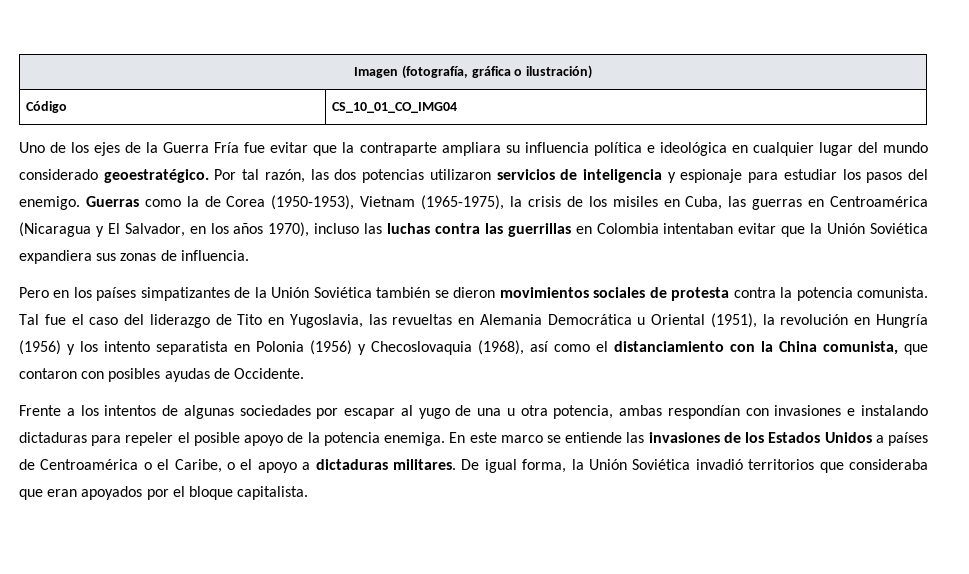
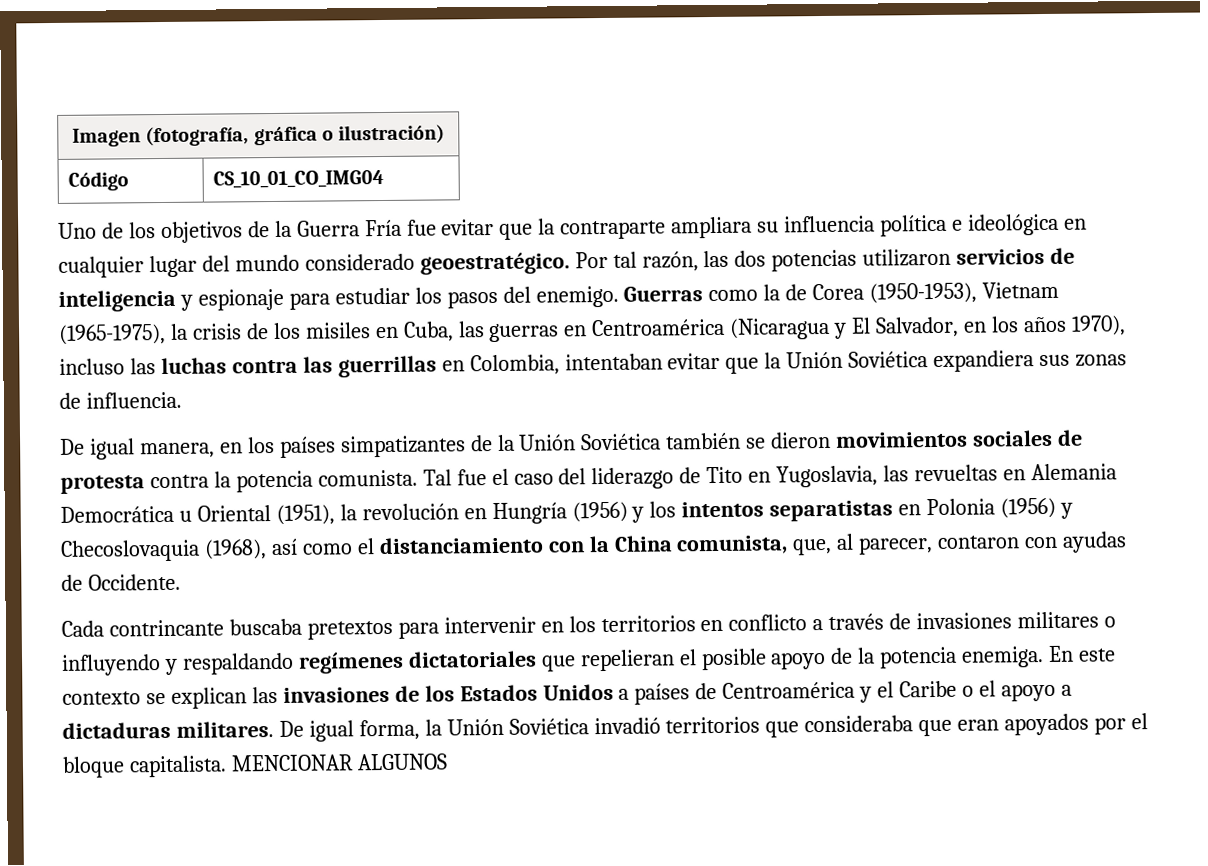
[94,142,121,156] ejes -> [160,221,243,244] objetivos
[596,223,659,234] Colombia -> [469,354,560,376] Colombia,
[19,287,49,298] Pero -> [60,438,215,460] De igual manera,
[104,341,228,355] intento separatista -> [681,500,894,522] intentos separatistas
[904,344,928,355] que -> [792,533,934,556] que, al parecer,
[108,368,161,382] posibles -> (1059, 542) none
[19,405,929,419] [19,432,174,446] Frente a los intentos de algunas sociedades por escapar al yugo de una u otra potencia, ambas respondían con invasiones e instalando dictaduras para repeler -> [61,611,1117,640] [61,649,675,676] Cada contrincante buscaba pretextos para intervenir en los territorios en conflicto a través de invasiones militares o influyendo y respaldando regímenes dictatoriales que repelieran
[500,432,623,443] marco se entiende -> [62,687,247,709] contexto se explican
[143,459,222,473] o el Caribe, -> [859,680,958,703] y el Caribe
(309, 493) none -> [230,753,448,772] MENCIONAR ALGUNOS

